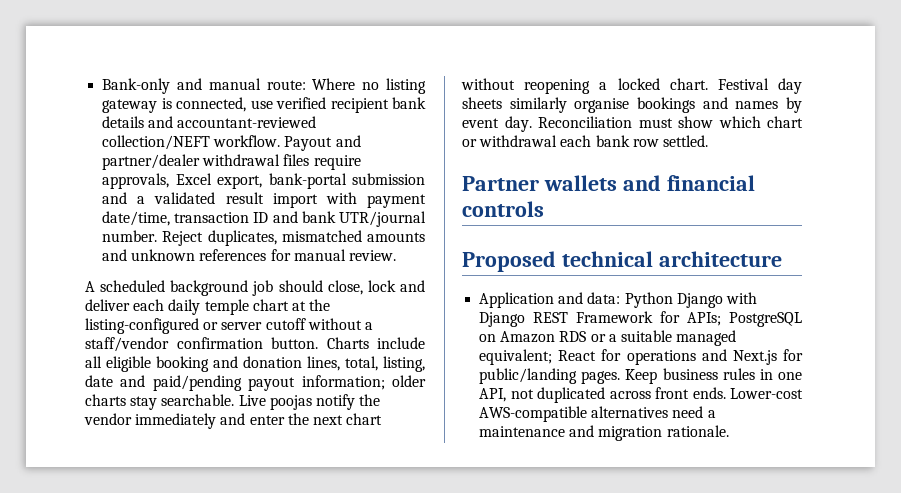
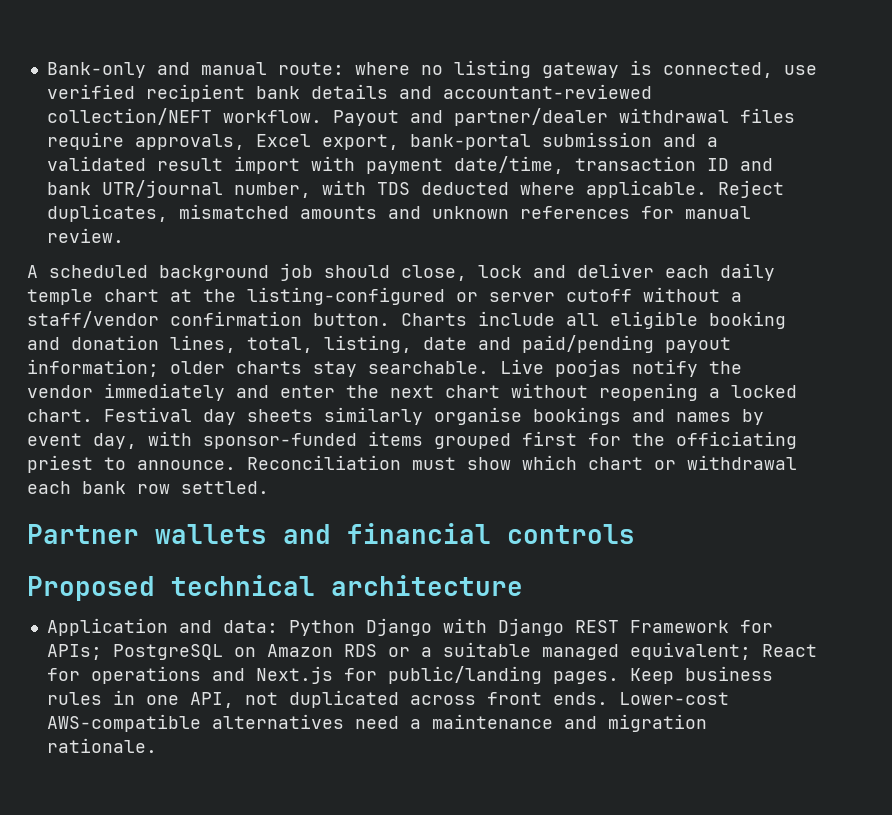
[312,78,356,90] Where -> [354,62,410,75] where
[102,230,158,242] number. -> [233,180,707,198] number, with TDS deducted where applicable.
[504,116,532,132] day. -> [93,431,797,449] [27,455,236,473] day, with sponsor-funded items grouped first for the officiating priest to announce.

